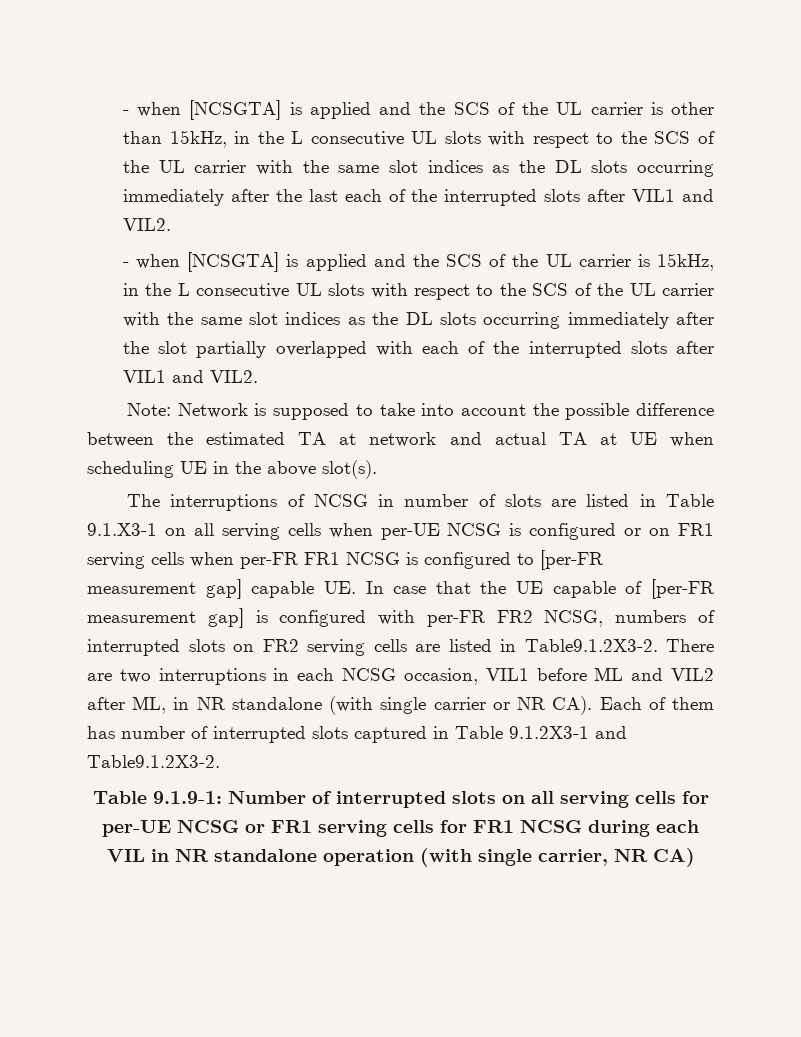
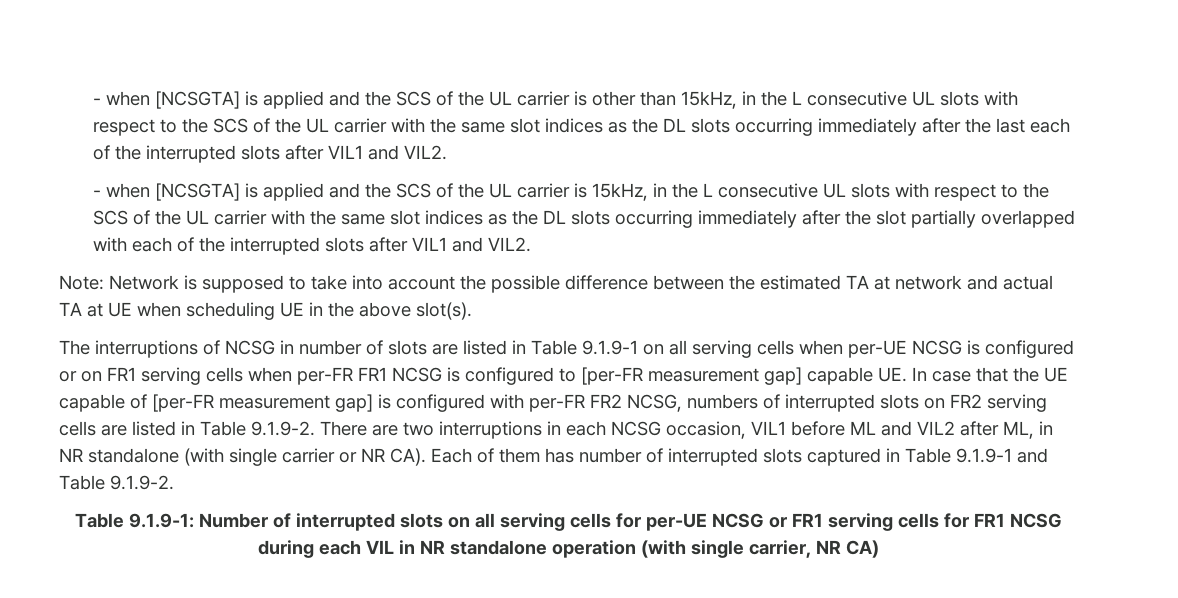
[87,523,157,536] 9.1.X3-1 -> [582,340,638,355] 9.1.9-1
[524,639,658,652] Table9.1.2X3-2. -> [200,421,315,436] Table 9.1.9-2.
[509,726,627,739] [87,755,220,768] 9.1.2X3-1 and Table9.1.2X3-2. -> [956,448,1048,463] [59,475,174,490] 9.1.9-1 and Table 9.1.9-2.

